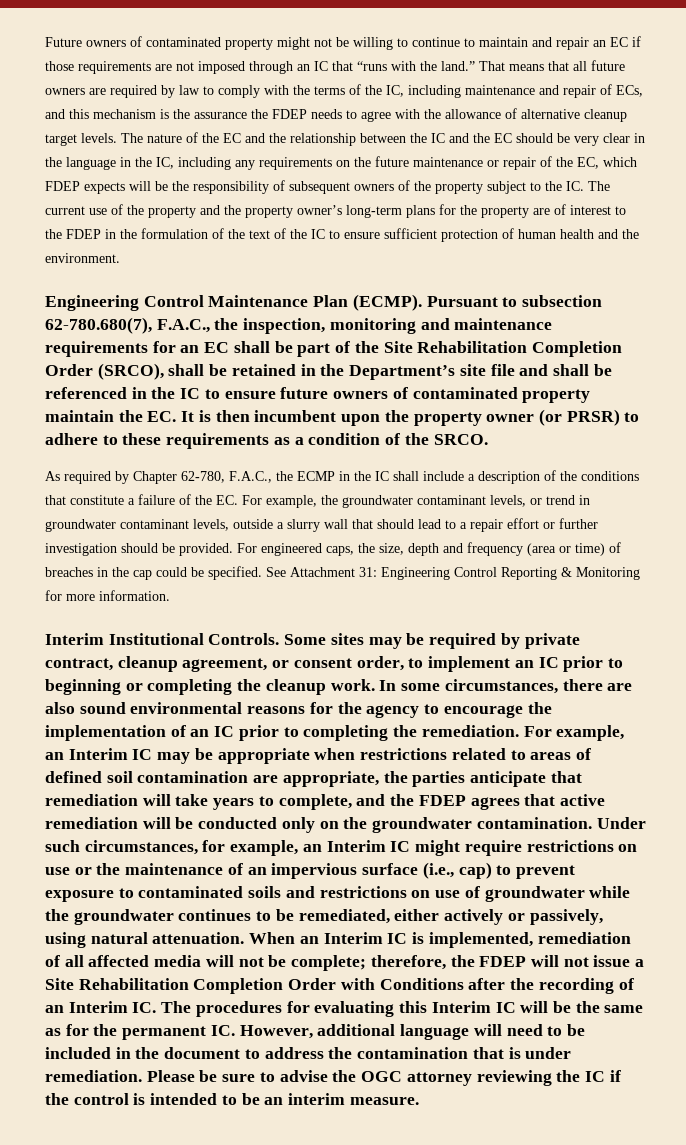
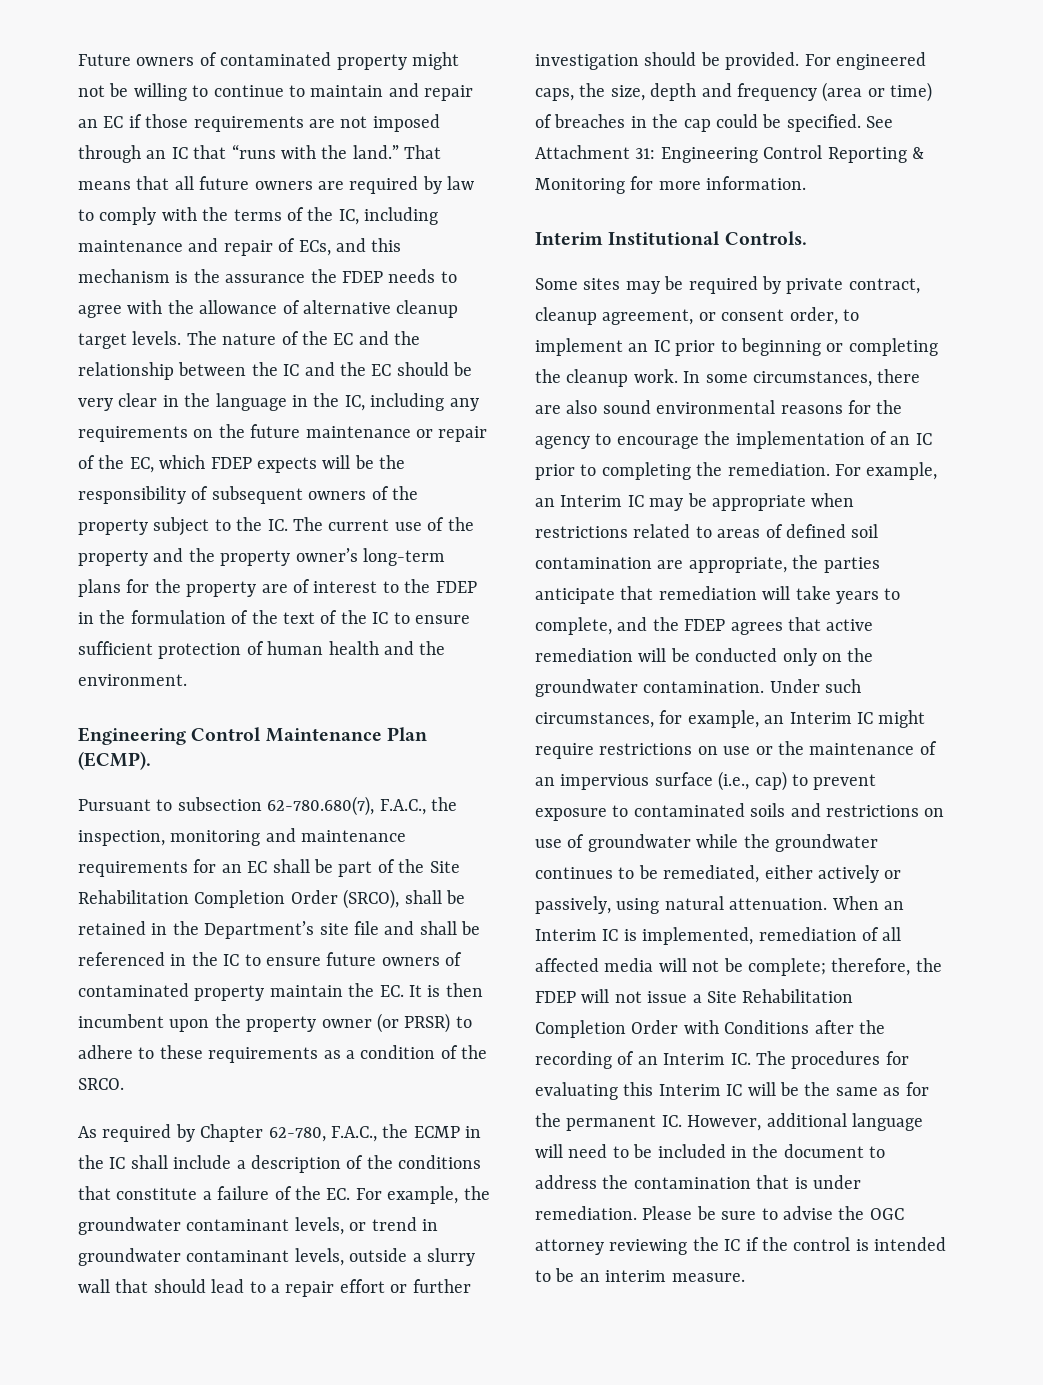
(422, 302) none -> (151, 760) //
(280, 639) none -> (807, 238) //

